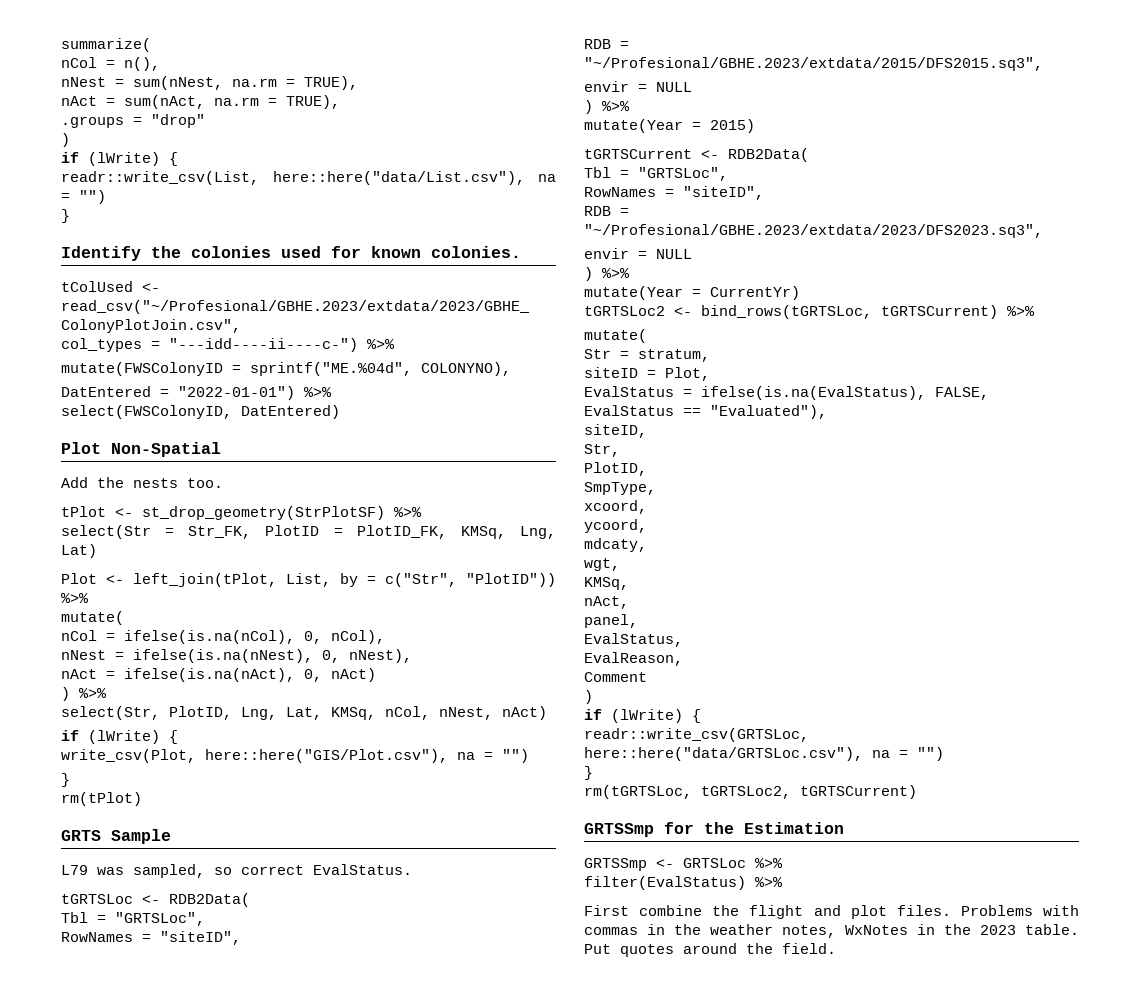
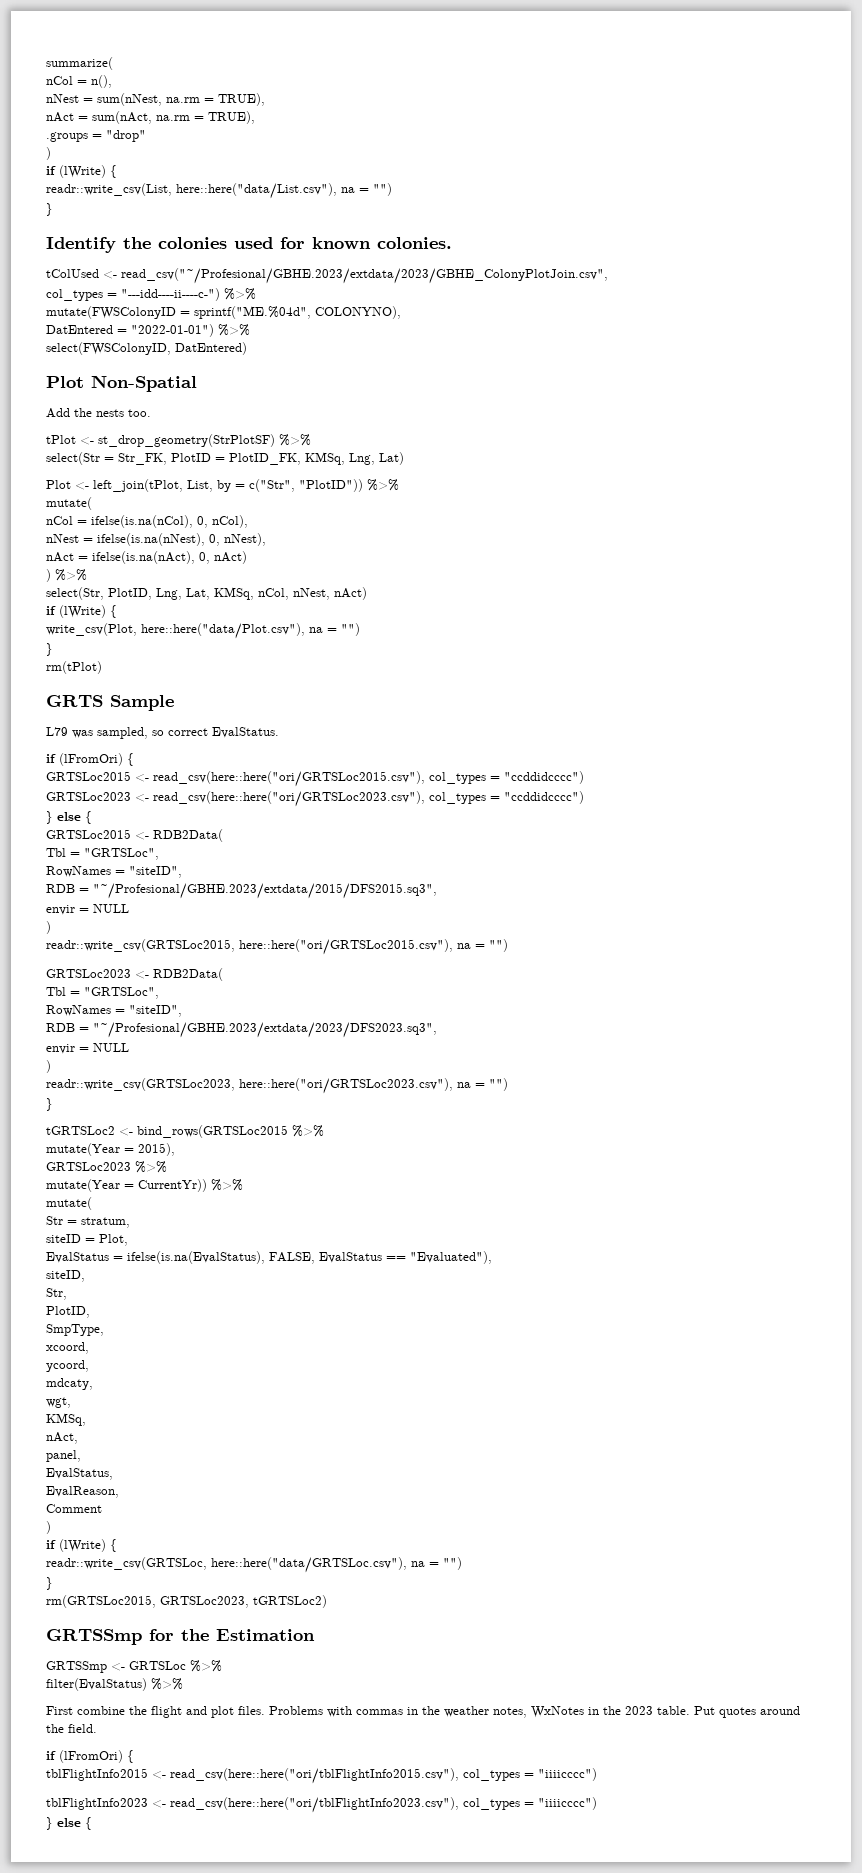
[205,749,448,763] here::here("GIS/Plot.csv"), -> [141,623,305,639] here::here("data/Plot.csv"),
[61,894,133,904] tGRTSLoc -> [46,753,134,766] [46,771,584,787] [46,791,584,807] [46,811,92,824] [46,829,131,839] if (lFromOri) { // GRTSLoc2015 <- read_csv(here::here("ori/GRTSLoc2015.csv"), col_types = "ccddidcccc") // GRTSLoc2023 <- read_csv(here::here("ori/GRTSLoc2023.csv"), col_types = "ccddidcccc") // } else { // GRTSLoc2015
[602,101,630,111] [584,119,755,133] [584,149,692,159] %>% // mutate(Year = 2015) // tGRTSCurrent -> [46,939,508,955] [46,969,131,978] // readr::write_csv(GRTSLoc2015, here::here("ori/GRTSLoc2015.csv"), na = "") // GRTSLoc2023
[602,268,630,278] [584,286,800,300] [584,305,998,319] %>% // mutate(Year = CurrentYr) // tGRTSLoc2 <- bind_rows(tGRTSLoc, tGRTSCurrent) -> [46,1078,508,1094] [46,1098,53,1111] [46,1125,324,1138] [46,1143,175,1156] [46,1161,167,1173] [46,1179,207,1192] // readr::write_csv(GRTSLoc2023, here::here("ori/GRTSLoc2023.csv"), na = "") // } // tGRTSLoc2 <- bind_rows(GRTSLoc2015 %>% // mutate(Year = 2015), // GRTSLoc2023 %>% // mutate(Year = CurrentYr))
[584,785,917,799] rm(tGRTSLoc, tGRTSLoc2, tGRTSCurrent) -> [46,1595,327,1608] rm(GRTSLoc2015, GRTSLoc2023, tGRTSLoc2)
(836, 948) none -> [46,1750,134,1763] [46,1768,597,1784] [46,1797,597,1813] [46,1817,92,1830] // if (lFromOri) { // tblFlightInfo2015 <- read_csv(here::here("ori/tblFlightInfo2015.csv"), col_types = "iiiicccc") // tblFlightInfo2023 <- read_csv(here::here("ori/tblFlightInfo2023.csv"), col_types = "iiiicccc") // } else {

